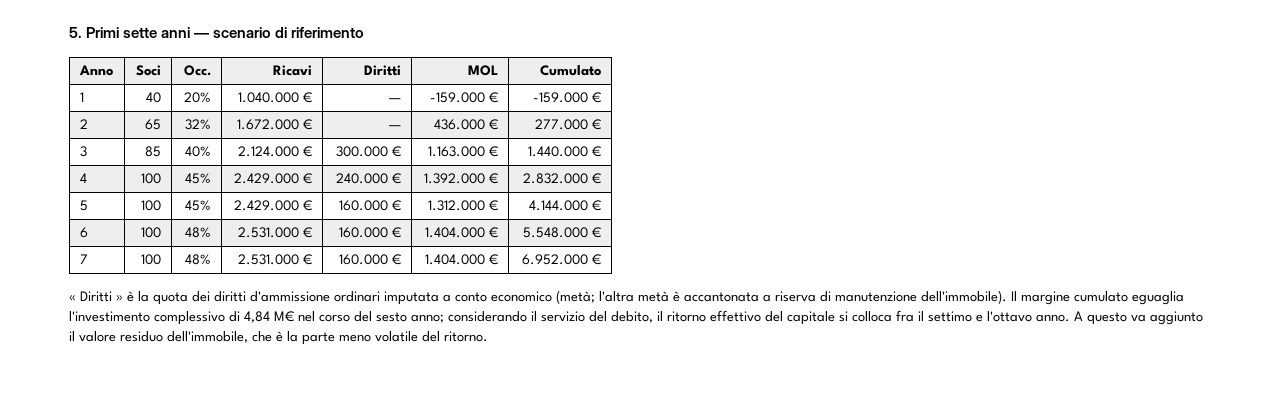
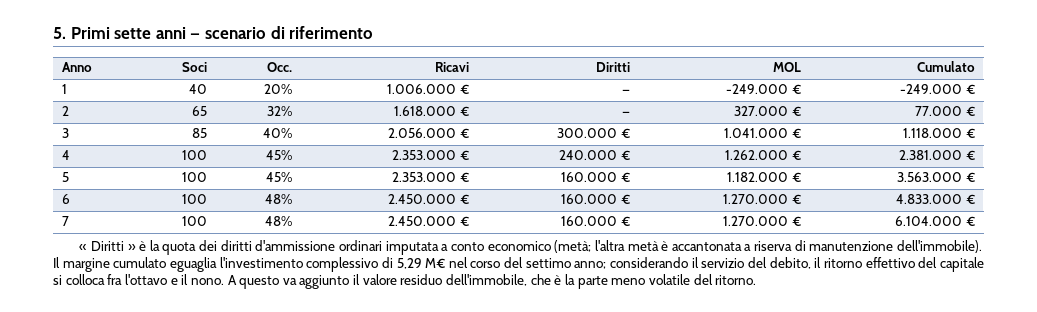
[238,92,313,103] [389,98,402,102] [430,92,499,103] [533,92,589,103] 1.040.000 € | — | -159.000 € | -159.000 -> [387,84,469,94] [621,89,630,94] [726,84,801,94] [900,84,963,94] 1.006.000 € | — | -249.000 € | -249.000
[237,119,313,130] [389,125,402,129] [434,119,499,130] [535,119,589,130] 1.672.000 € | — | 436.000 € | 277.000 -> [394,106,469,116] [621,111,630,116] [734,106,801,116] [915,106,963,116] 1.618.000 € | — | 327.000 € | 77.000
[238,146,300,157] 2.124.000 -> [388,128,457,138] 2.056.000
[428,146,499,157] [528,146,589,157] 1.163.000 € | 1.440.000 -> [724,128,801,138] [903,128,963,138] 1.041.000 € | 1.118.000
[234,173,300,184] 2.429.000 -> [392,150,457,160] 2.353.000
[424,173,499,184] [523,173,589,184] 1.392.000 € | 2.832.000 -> [725,150,801,160] [899,150,963,160] 1.262.000 € | 2.381.000
[234,200,313,211] [339,200,402,211] [428,200,499,211] [529,200,589,211] 2.429.000 € | 160.000 € | 1.312.000 € | 4.144.000 -> [392,172,469,182] [561,172,630,182] [727,172,801,182] [897,172,963,182] 2.353.000 € | 160.000 € | 1.182.000 € | 3.563.000
[238,227,313,238] [339,227,402,238] [425,227,499,238] [523,227,589,238] 2.531.000 € | 160.000 € | 1.404.000 € | 5.548.000 -> [388,194,469,204] [561,194,630,204] [723,194,801,204] [896,194,963,204] 2.450.000 € | 160.000 € | 1.270.000 € | 4.833.000
[238,254,313,265] [339,254,402,265] [425,254,499,265] [522,254,589,265] 2.531.000 € | 160.000 € | 1.404.000 € | 6.952.000 -> [388,216,469,226] [561,216,630,226] [723,216,801,226] [895,216,963,226] 2.450.000 € | 160.000 € | 1.270.000 € | 6.104.000
[244,311,270,323] 4,84 -> [396,258,422,269] 5,29
[376,312,407,322] sesto -> [525,258,571,268] settimo
[918,311,1070,322] il settimo e l'ottavo anno. -> [124,274,224,285] l'ottavo e il nono.

